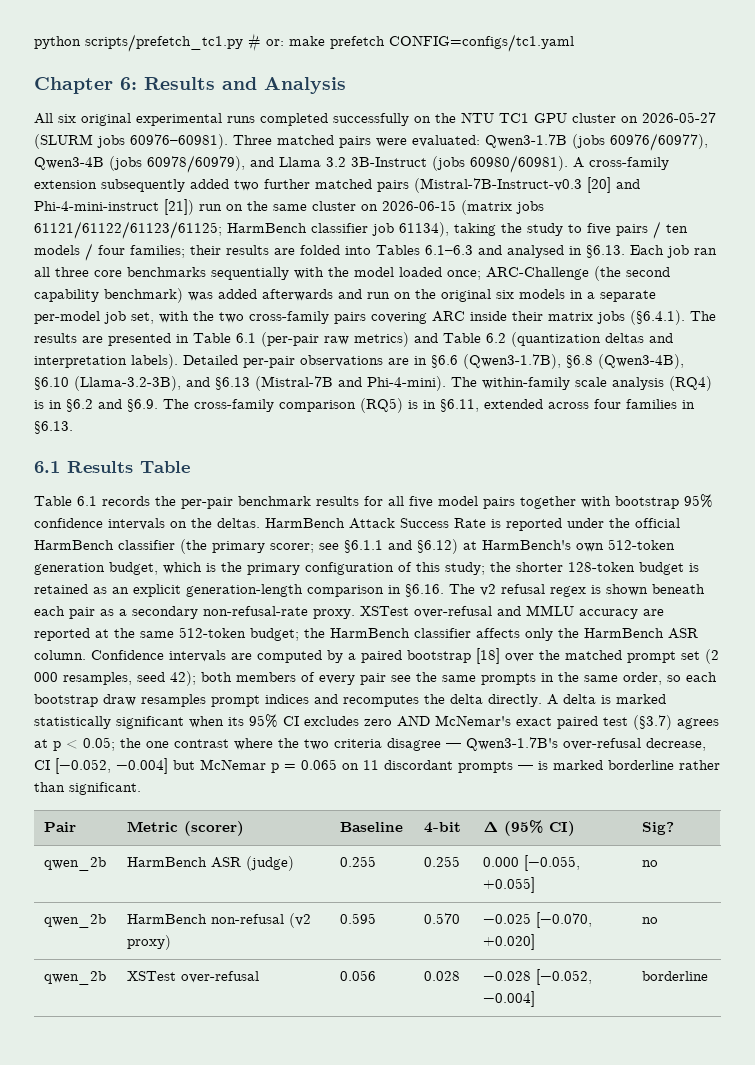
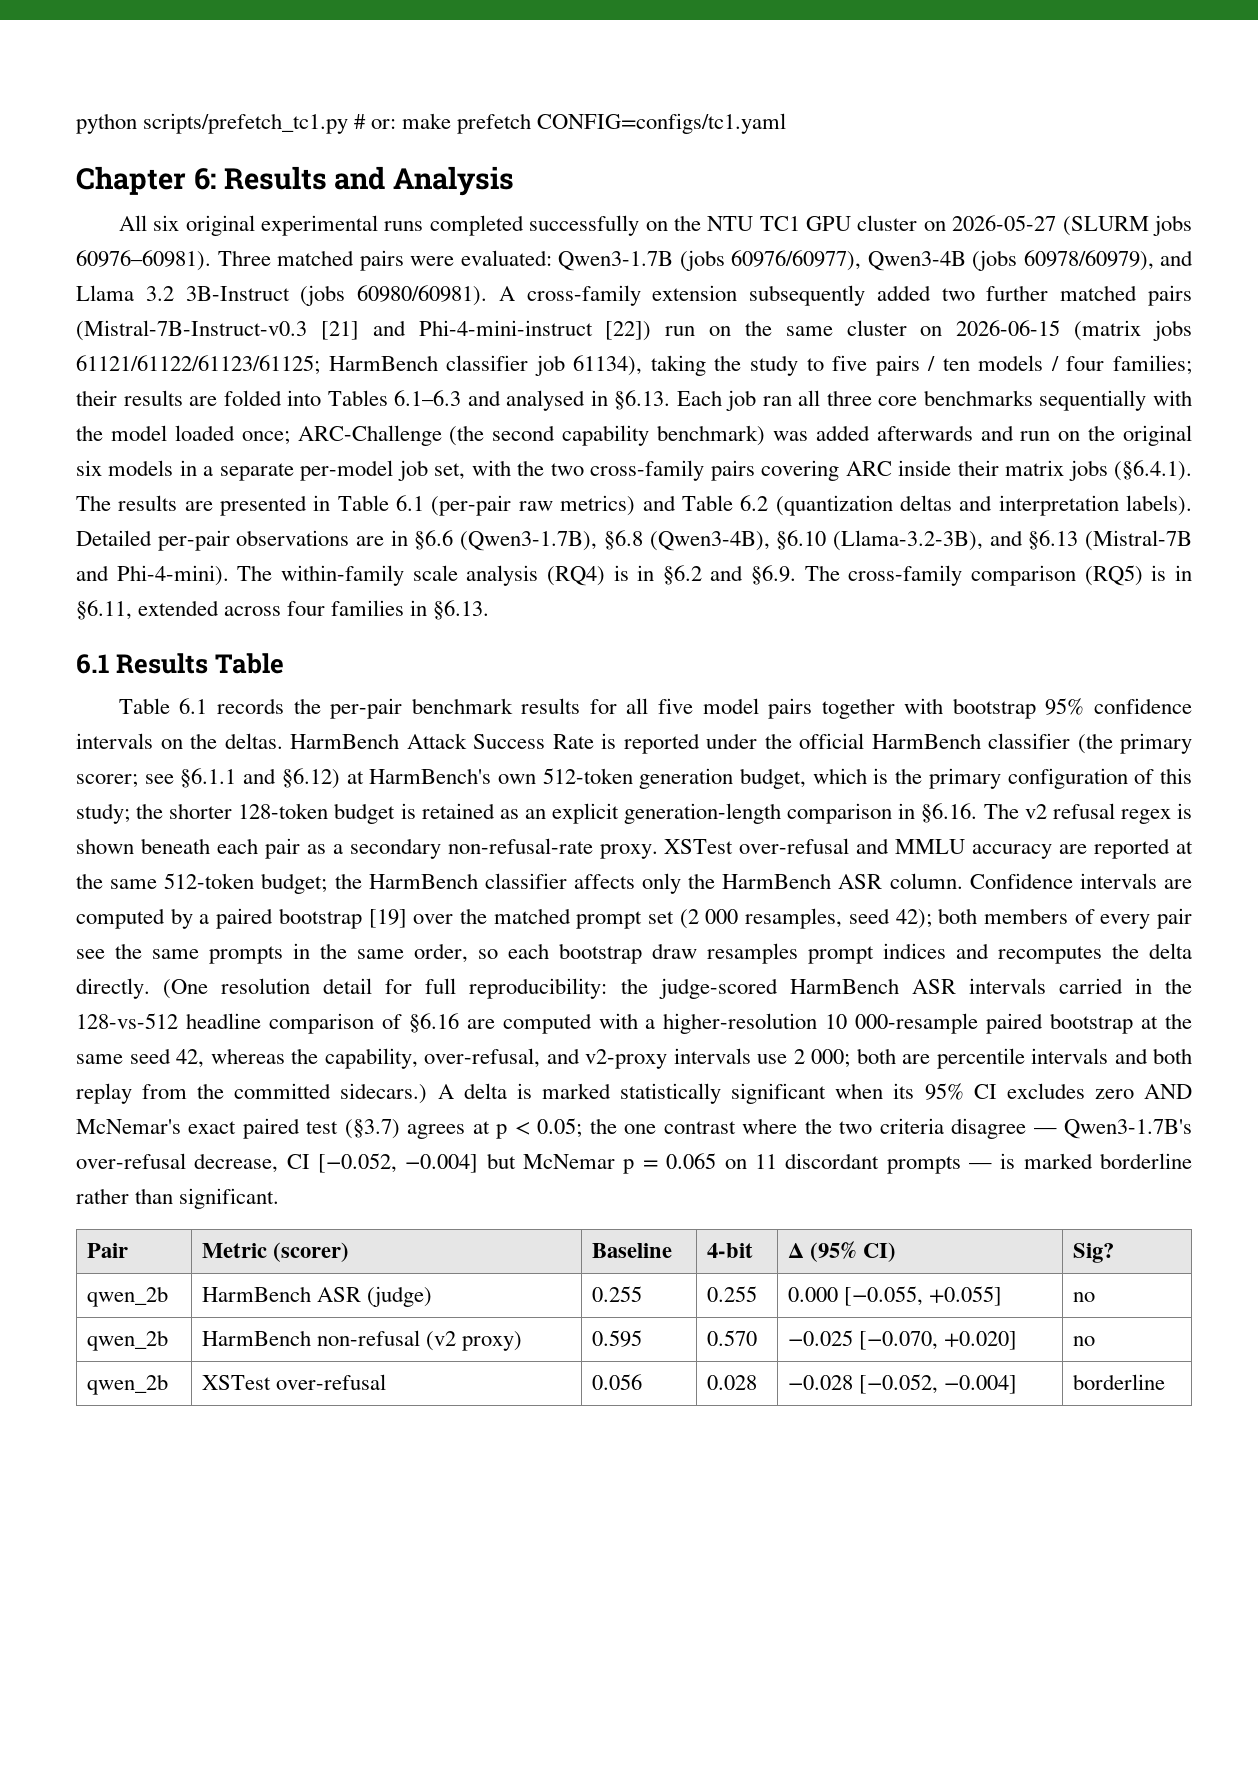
[587,177,611,193] [20] -> [320,321,359,340] [21]
[164,199,194,215] [21]) -> [605,321,652,341] [22])
[476,648,500,664] [18] -> [368,909,407,928] [19]
(542, 700) none -> [163,978,1192,999] [76,1013,1192,1034] [76,1048,1192,1069] [76,1083,428,1104] (One resolution detail for full reproducibility: the judge-scored HarmBench ASR intervals carried in the 128-vs-512 headline comparison of §6.16 are computed with a higher-resolution 10 000-resample paired bootstrap at the same seed 42, whereas the capability, over-refusal, and v2-proxy intervals use 2 000; both are percentile intervals and both replay from the committed sidecars.)

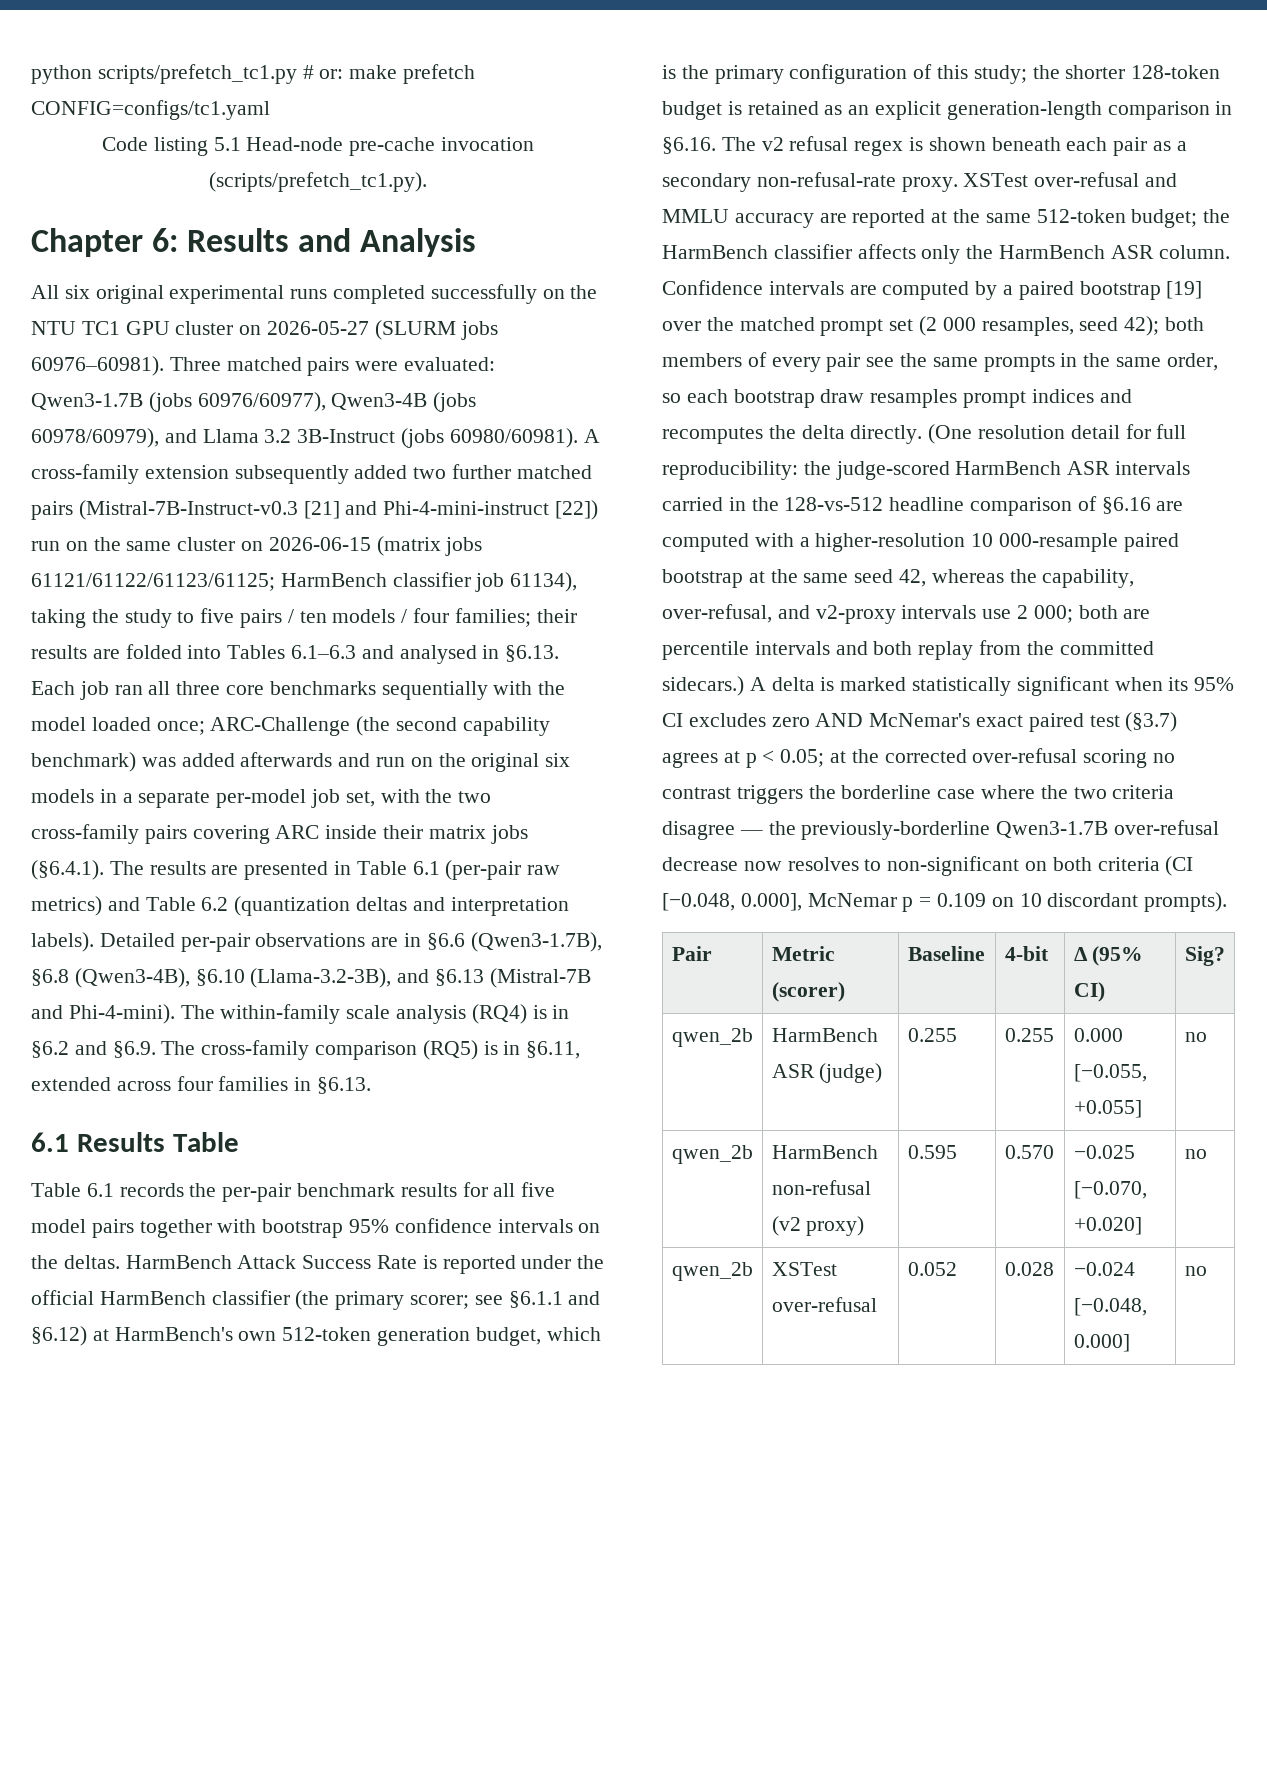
(787, 123) none -> [101,137,535,156] [209,172,427,192] // Code listing 5.1 Head-node pre-cache invocation (scripts/prefetch_tc1.py).
[589,1118,736,1134] the one contrast -> [830,748,1176,768] [662,785,976,804] at the corrected over-refusal scoring no contrast triggers the borderline case
[1064,1119,1193,1139] [76,1153,1193,1174] [76,1188,280,1209] Qwen3-1.7B's over-refusal decrease, CI [−0.052, −0.004] but McNemar p = 0.065 on 11 discordant prompts — is marked borderline rather than significant. -> [768,820,1220,840] [662,856,1194,876] [662,892,1228,912] the previously-borderline Qwen3-1.7B over-refusal decrease now resolves to non-significant on both criteria (CI [−0.048, 0.000], McNemar p = 0.109 on 10 discordant prompts).
[591,1374,642,1390] 0.056 -> [907,1262,957,1276] 0.052
[787,1374,1017,1394] [1072,1374,1165,1390] −0.028 [−0.052, −0.004] | borderline -> [1073,1262,1135,1276] [1073,1298,1147,1316] [1073,1334,1130,1352] [1184,1266,1207,1276] −0.024 [−0.048, 0.000] | no

